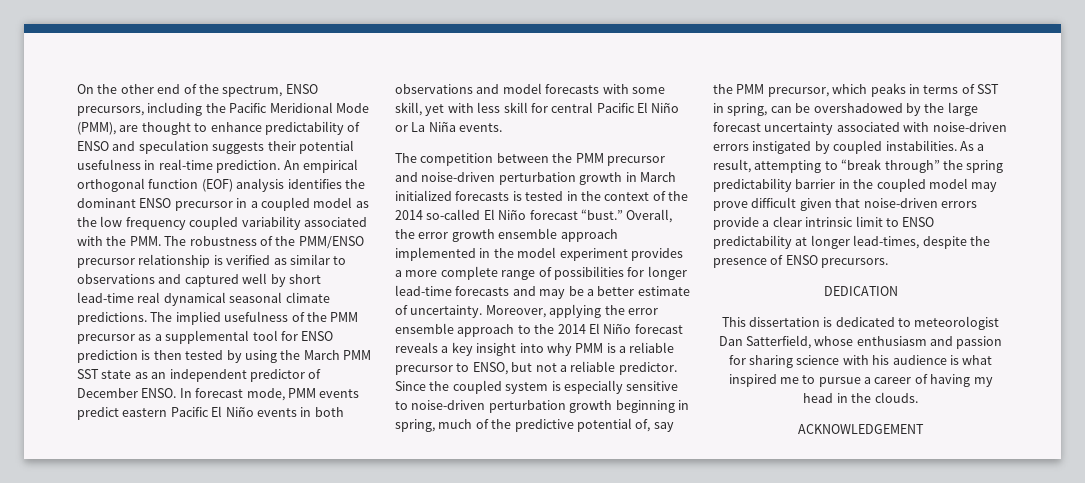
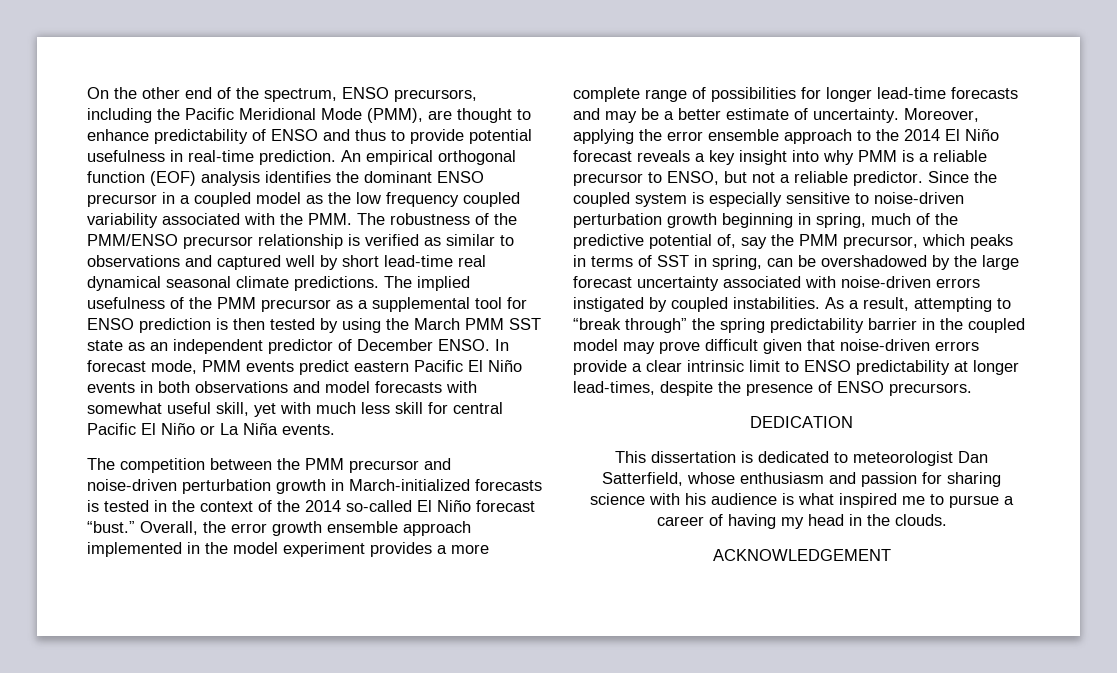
[138,140,296,154] speculation suggests their -> [355,129,464,144] thus to provide
[631,87,665,94] some -> [87,402,211,414] somewhat useful
(474, 108) none -> [316,402,356,414] much
[639,172,676,182] [395,190,452,201] March initialized -> [349,479,470,491] March-initialized

